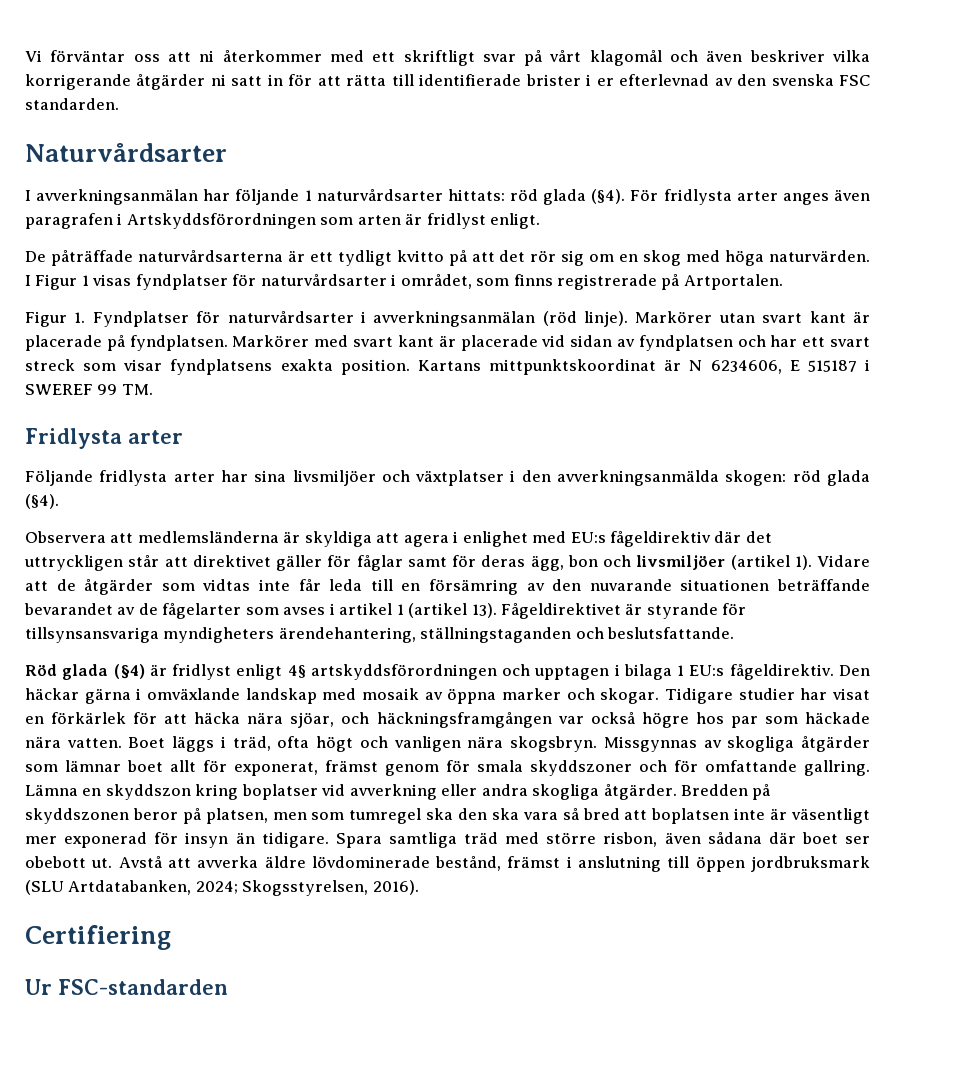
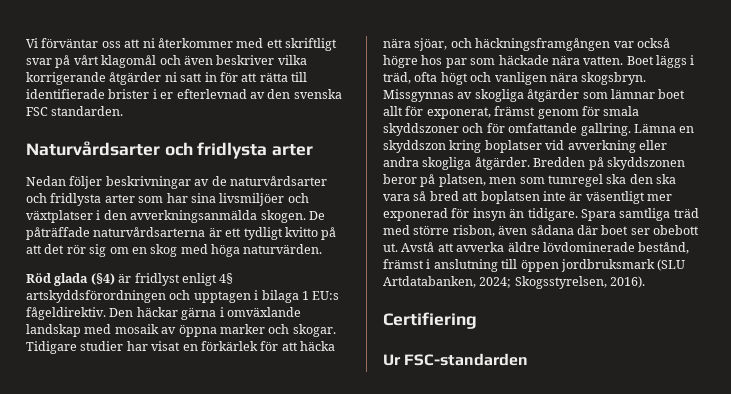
[25,189,870,205] [25,213,541,229] // I avverkningsanmälan har följande 1 naturvårdsarter hittats: röd glada (§4). För fridlysta arter anges även paragrafen i Artskyddsförordningen som arten är fridlyst enligt. // -> [164,142,314,159] [26,176,327,189] [26,193,309,206] [26,210,306,223] och fridlysta arter // Nedan följer beskrivningar av de naturvårdsarter och fridlysta arter som har sina livsmiljöer och växtplatser i den avverkningsanmälda skogen.
[25,274,783,290] [25,311,870,327] [25,335,870,351] [25,359,871,375] [25,384,153,395] [25,428,183,449] [25,470,870,486] [25,494,59,509] [25,531,772,547] [24,555,870,571] [25,579,871,595] [24,603,747,619] [25,627,735,643] I Figur 1 visas fyndplatser för naturvårdsarter i området, som finns registrerade på Artportalen. // Figur 1. Fyndplatser för naturvårdsarter i avverkningsanmälan (röd linje). Markörer utan svart kant är placerade på fyndplatsen. Markörer med svart kant är placerade vid sidan av fyndplatsen och har ett svart streck som visar fyndplatsens exakta position. Kartans mittpunktskoordinat är N 6234606, E 515187 i SWEREF 99 TM. // Fridlysta arter // Följande fridlysta arter har sina livsmiljöer och växtplatser i den avverkningsanmälda skogen: röd glada (§4). // Observera att medlemsländerna är skyldiga att agera i enlighet med EU:s fågeldirektiv där det uttryckligen står att direktivet gäller för fåglar samt för deras ägg, bon och livsmiljöer (artikel 1). Vidare att de åtgärder som vidtas inte får leda till en försämring av den nuvarande situationen beträffande bevarandet av de fågelarter som avses i artikel 1 (artikel 13). Fågeldirektivet är styrande för tillsynsansvariga myndigheters ärendehantering, ställningstaganden och beslutsfattande. -> (323, 249) none

